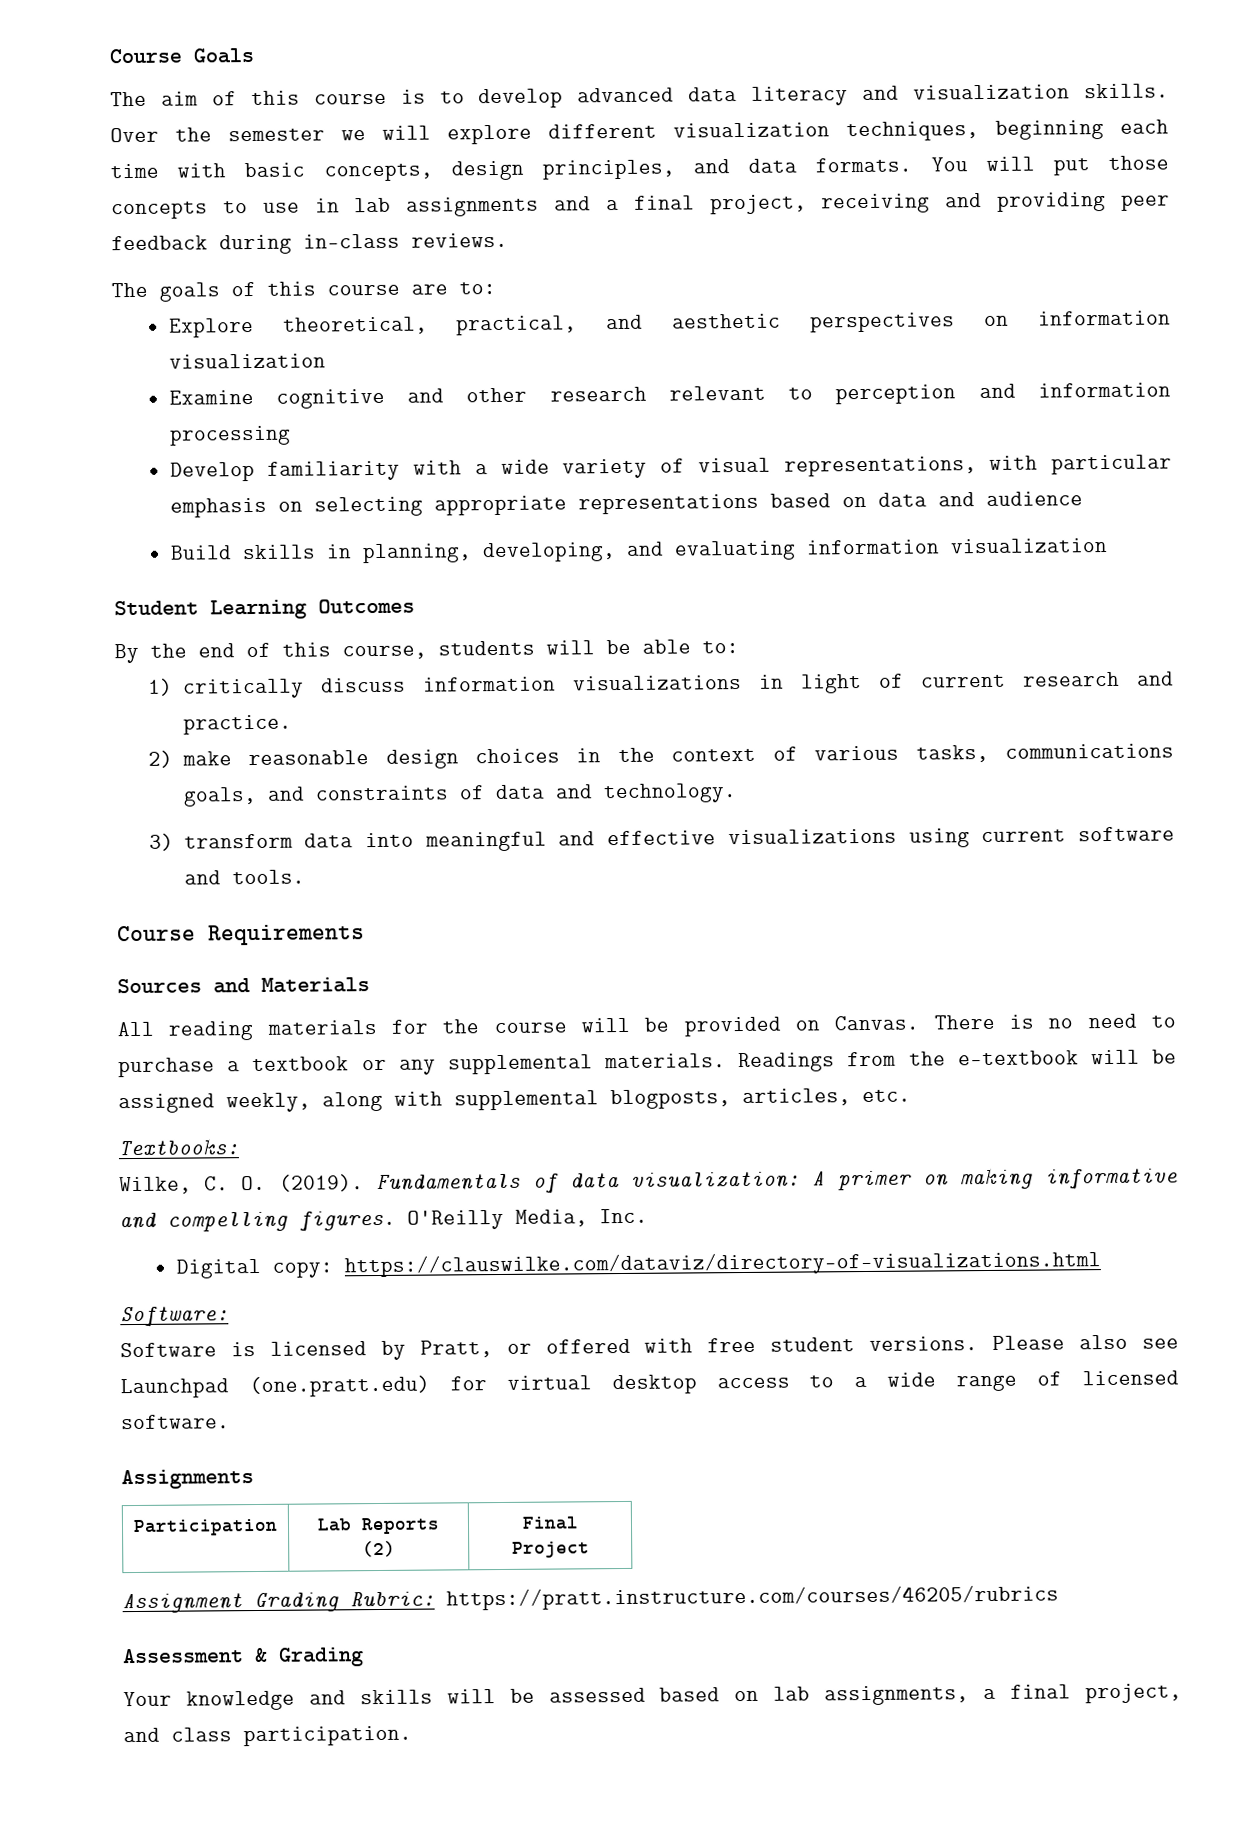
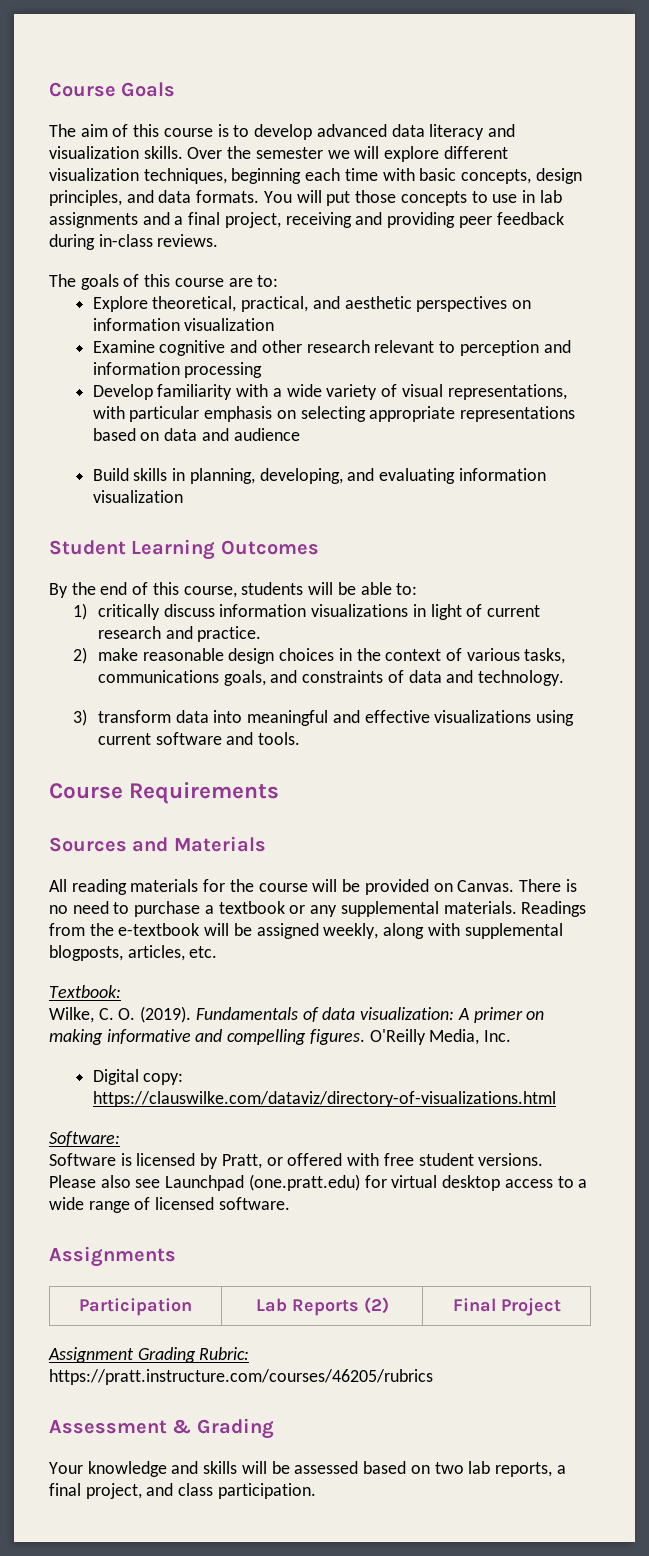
[118,1138,239,1156] Textbooks: -> [49,985,121,998] Textbook:
[773,1685,970,1706] lab assignments, -> [434,1461,552,1477] two lab reports,

